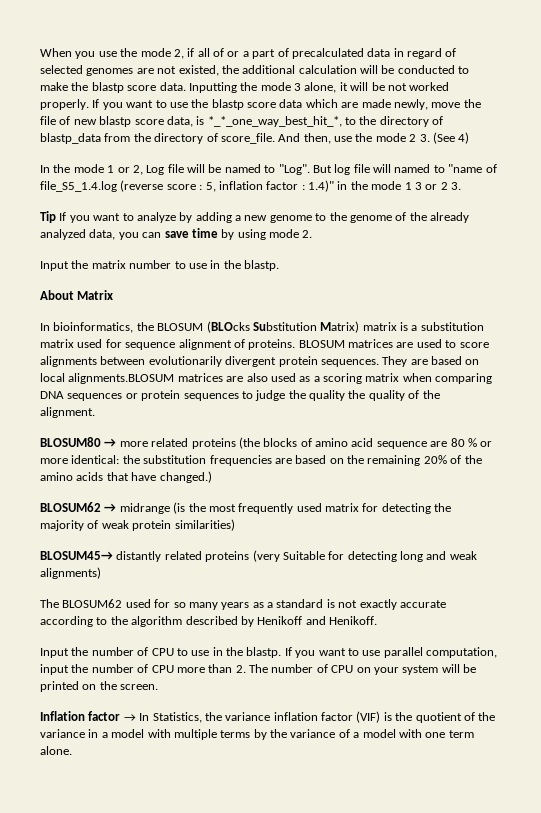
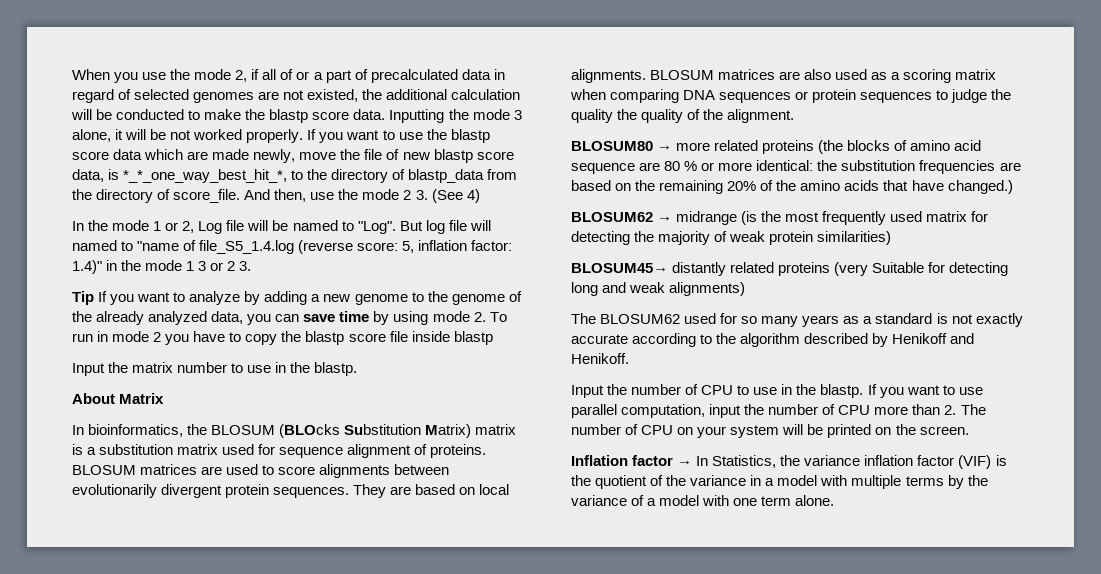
[166,181,305,192] score : 5, inflation factor : -> [357,240,513,253] score: 5, inflation factor:
(313, 234) none -> [489,312,507,322] [72,331,493,345] To run in mode 2 you have to copy the blastp score file inside blastp
[68,373,175,384] alignments.BLOSUM -> [571,69,715,83] alignments. BLOSUM

